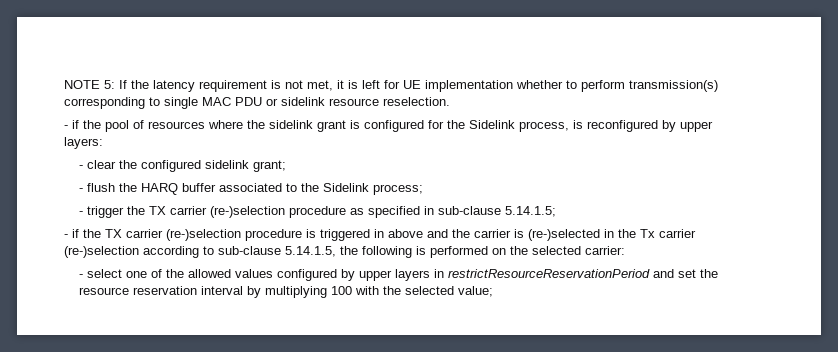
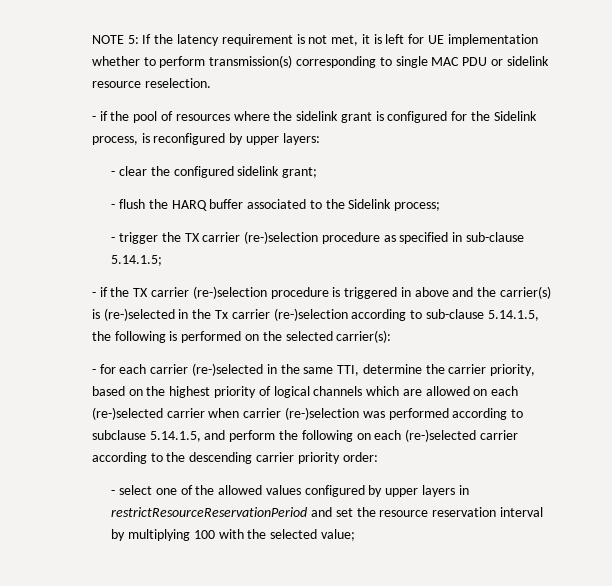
[474,229,512,238] carrier -> [499,286,551,299] carrier(s)
[585,246,626,255] carrier: -> [336,330,392,343] [91,363,536,376] [91,386,519,398] [91,407,524,420] [91,429,518,442] [91,452,378,464] carrier(s): // - for each carrier (re-)selected in the same TTI, determine the carrier priority, based on the highest priority of logical channels which are allowed on each (re-)selected carrier when carrier (re-)selection was performed according to subclause 5.14.1.5, and perform the following on each (re-)selected carrier according to the descending carrier priority order:

